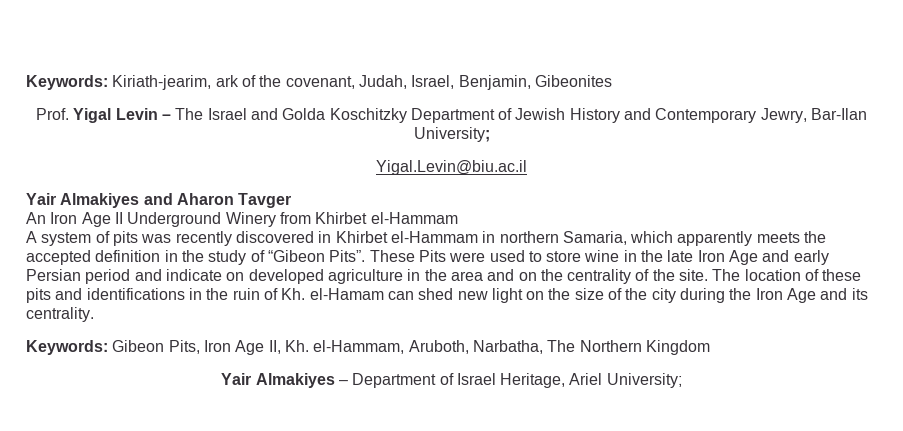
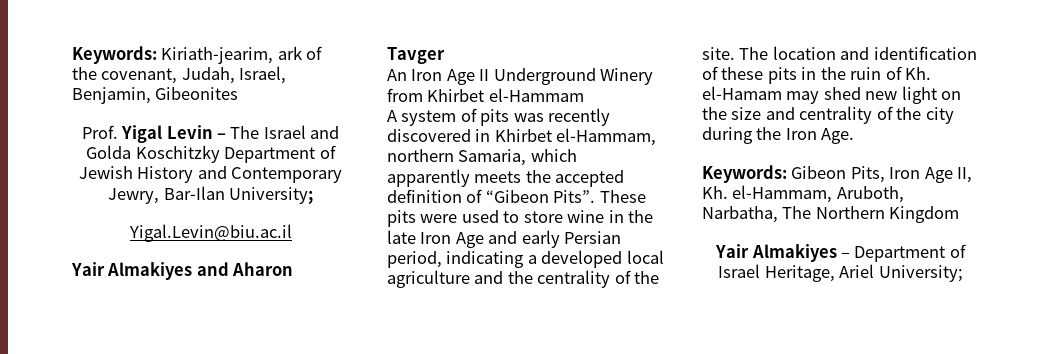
[390,231,496,243] el-Hammam in -> [556,128,657,146] el-Hammam,
[164,250,247,265] in the study -> (462, 196) none
[418,250,446,262] Pits -> [387,210,416,227] pits
[85,269,537,284] period and indicate on developed agriculture in the area and on -> [387,250,664,268] [387,270,504,288] period, indicating a developed local agriculture and
(801, 275) none -> [840,46,977,60] and identification
[55,288,185,300] and identifications -> (797, 75) none
[387,291,414,300] can -> [786,91,820,104] may
(604, 294) none -> [765,106,873,124] and centrality
[787,288,868,303] [26,307,94,322] Age and its centrality. -> [821,128,855,144] Age.

